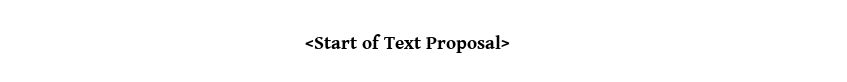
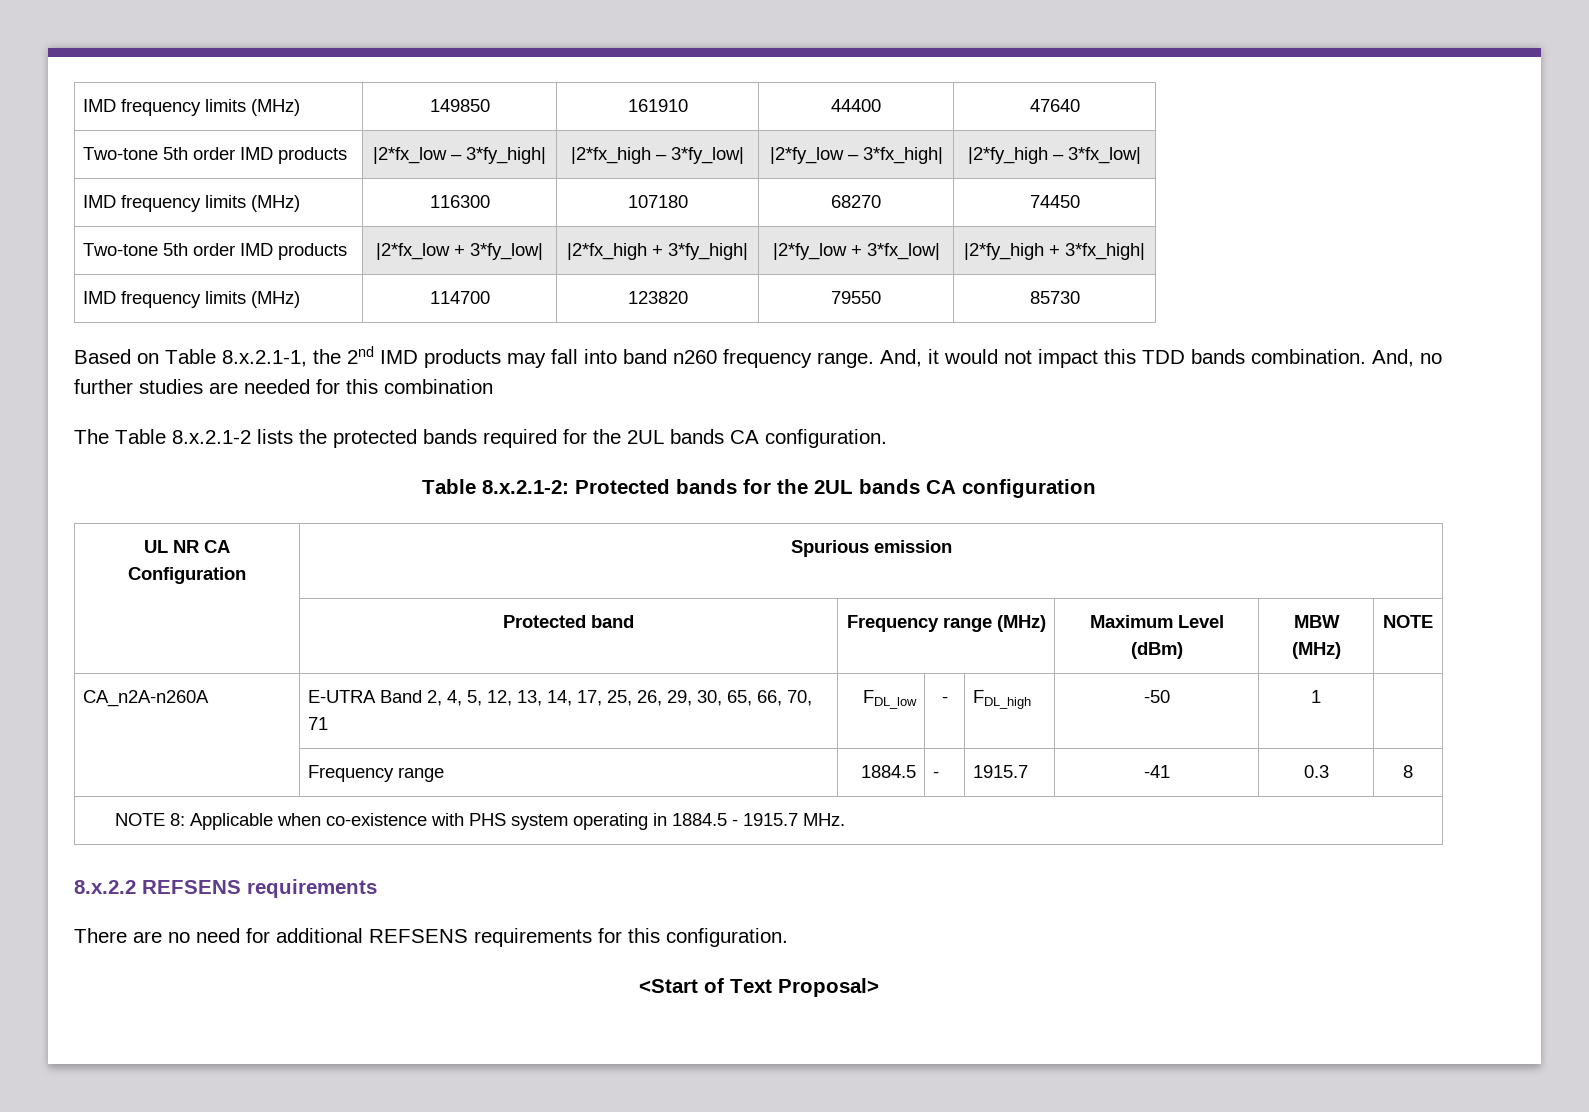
(305, 43) none -> [82,99,300,116] [429,99,490,112] [627,99,688,112] [831,99,881,112] [1029,99,1080,112] [82,147,347,164] [373,147,546,164] [571,147,744,164] [769,147,943,164] [968,147,1141,164] [82,195,300,212] [429,195,490,208] [627,195,688,208] [831,195,881,208] [1029,195,1080,208] [82,243,347,260] [376,243,543,260] [567,243,748,260] [772,243,940,260] [964,243,1145,260] [82,291,300,308] [429,291,490,304] [627,291,688,304] [831,291,881,304] [1029,291,1080,304] [74,346,1442,368] [74,379,493,394] [74,429,887,448] [421,479,1096,498] [144,540,230,553] [128,567,246,584] [790,540,952,557] [503,615,634,628] [846,615,1046,632] [1089,615,1224,628] [1130,642,1183,659] [1293,615,1340,628] [1291,642,1341,659] [1383,615,1433,628] [82,690,209,707] [307,690,812,706] [307,717,328,730] [863,690,918,709] [941,696,948,703] [972,690,1031,709] [1143,690,1170,703] [1311,690,1321,703] [307,765,444,782] [861,765,917,778] [932,771,939,778] [972,765,1028,778] [1143,765,1170,778] [1303,765,1329,778] [1403,765,1413,778] [114,813,845,830] [74,879,377,898] [74,928,788,947] IMD frequency limits (MHz) | 149850 | 161910 | 44400 | 47640 // Two-tone 5th order IMD products | |2*fx_low – 3*fy_high| | |2*fx_high – 3*fy_low| | |2*fy_low – 3*fx_high| | |2*fy_high – 3*fx_low| // IMD frequency limits (MHz) | 116300 | 107180 | 68270 | 74450 // Two-tone 5th order IMD products | |2*fx_low + 3*fy_low| | |2*fx_high + 3*fy_high| | |2*fy_low + 3*fx_low| | |2*fy_high + 3*fx_high| // IMD frequency limits (MHz) | 114700 | 123820 | 79550 | 85730 // Based on Table 8.x.2.1-1, the 2nd IMD products may fall into band n260 frequency range. And, it would not impact this TDD bands combination. And, no further studies are needed for this combination // The Table 8.x.2.1-2 lists the protected bands required for the 2UL bands CA configuration. // Table 8.x.2.1-2: Protected bands for the 2UL bands CA configuration // UL NR CA Configuration | Spurious emission // | Protected band | Frequency range (MHz) | Maximum Level (dBm) | MBW (MHz) | NOTE // CA_n2A-n260A | E-UTRA Band 2, 4, 5, 12, 13, 14, 17, 25, 26, 29, 30, 65, 66, 70, 71 | FDL_low | - | FDL_high | -50 | 1 | // | Frequency range | 1884.5 | - | 1915.7 | -41 | 0.3 | 8 // NOTE 8: Applicable when co-existence with PHS system operating in 1884.5 - 1915.7 MHz. // 8.x.2.2 REFSENS requirements // There are no need for additional REFSENS requirements for this configuration. //

